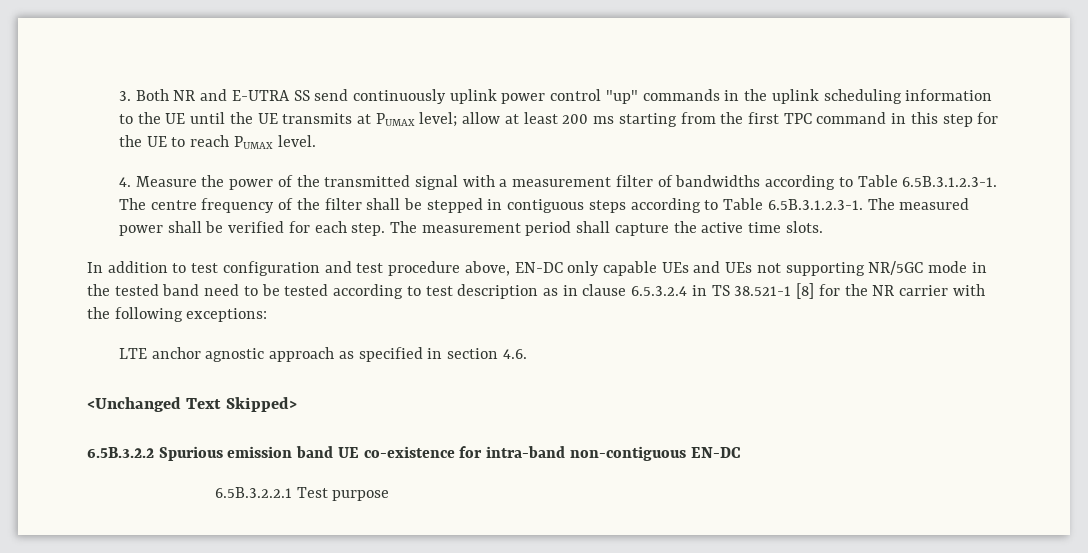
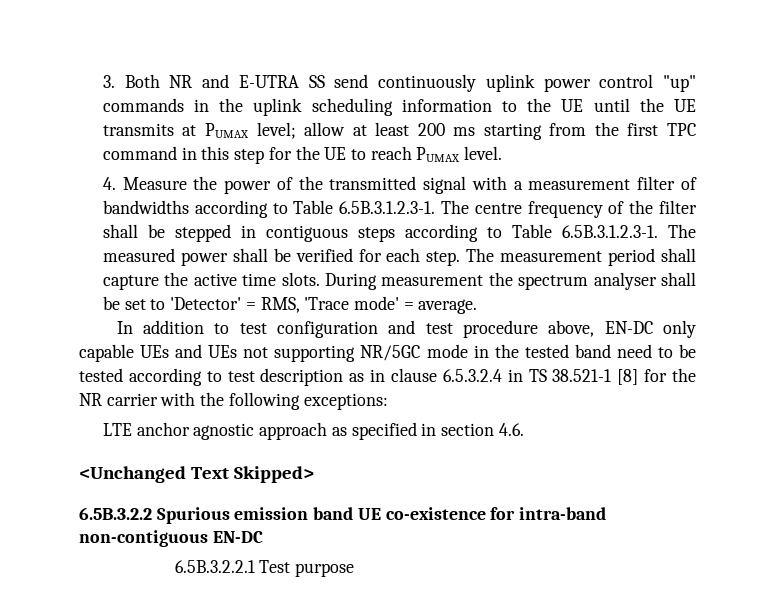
(823, 227) none -> [324,272,696,290] [102,296,478,314] During measurement the spectrum analyser shall be set to 'Detector' = RMS, 'Trace mode' = average.

